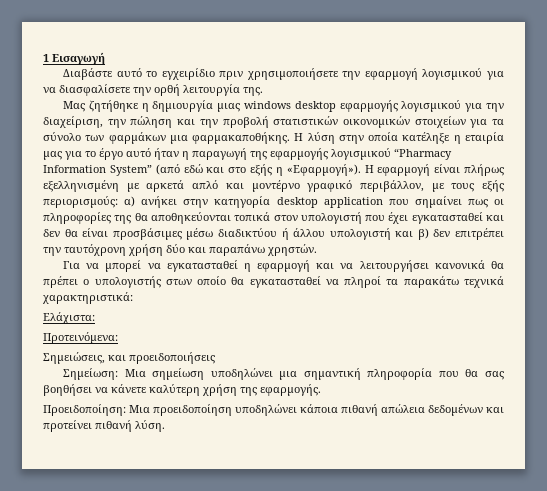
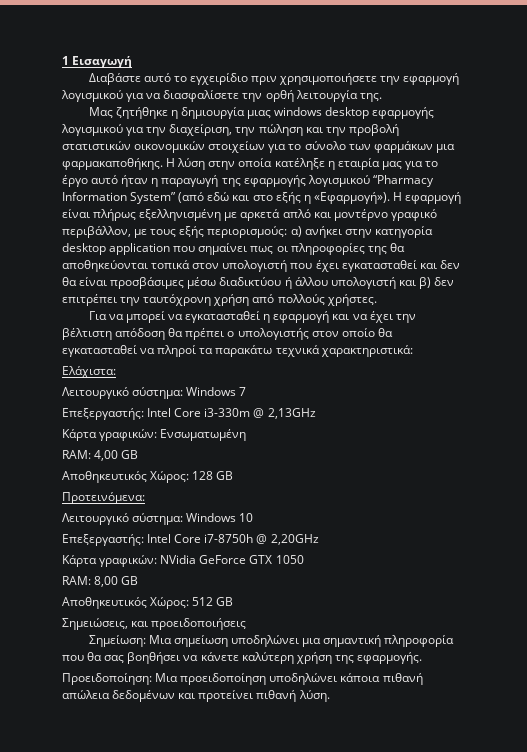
[491,119,504,125] τα -> [288,144,302,150] το
[166,244,317,256] δύο και παραπάνω χρηστών. -> [252,294,377,306] από πολλούς χρήστες.
[359,260,485,272] λειτουργήσει κανονικά -> [369,311,416,323] [62,328,166,340] έχει την βέλτιστη απόδοση
[165,279,192,285] στων -> [311,331,339,337] στον
[43,332,118,344] Προτεινόμενα: -> [62,387,247,399] [62,408,316,420] [62,429,247,441] [62,450,139,461] [62,471,234,483] [62,492,145,504] [62,513,254,525] [62,534,319,546] [62,555,304,567] [62,576,139,587] [62,597,234,609] Λειτουργικό σύστημα: Windows 7 // Επεξεργαστής: Intel Core i3-330m @ 2,13GHz // Κάρτα γραφικών: Ενσωματωμένη // RAM: 4,00 GB // Αποθηκευτικός Χώρος: 128 GB // Προτεινόμενα: // Λειτουργικό σύστημα: Windows 10 // Επεξεργαστής: Intel Core i7-8750h @ 2,20GHz // Κάρτα γραφικών: NVidia GeForce GTX 1050 // RAM: 8,00 GB // Αποθηκευτικός Χώρος: 512 GB

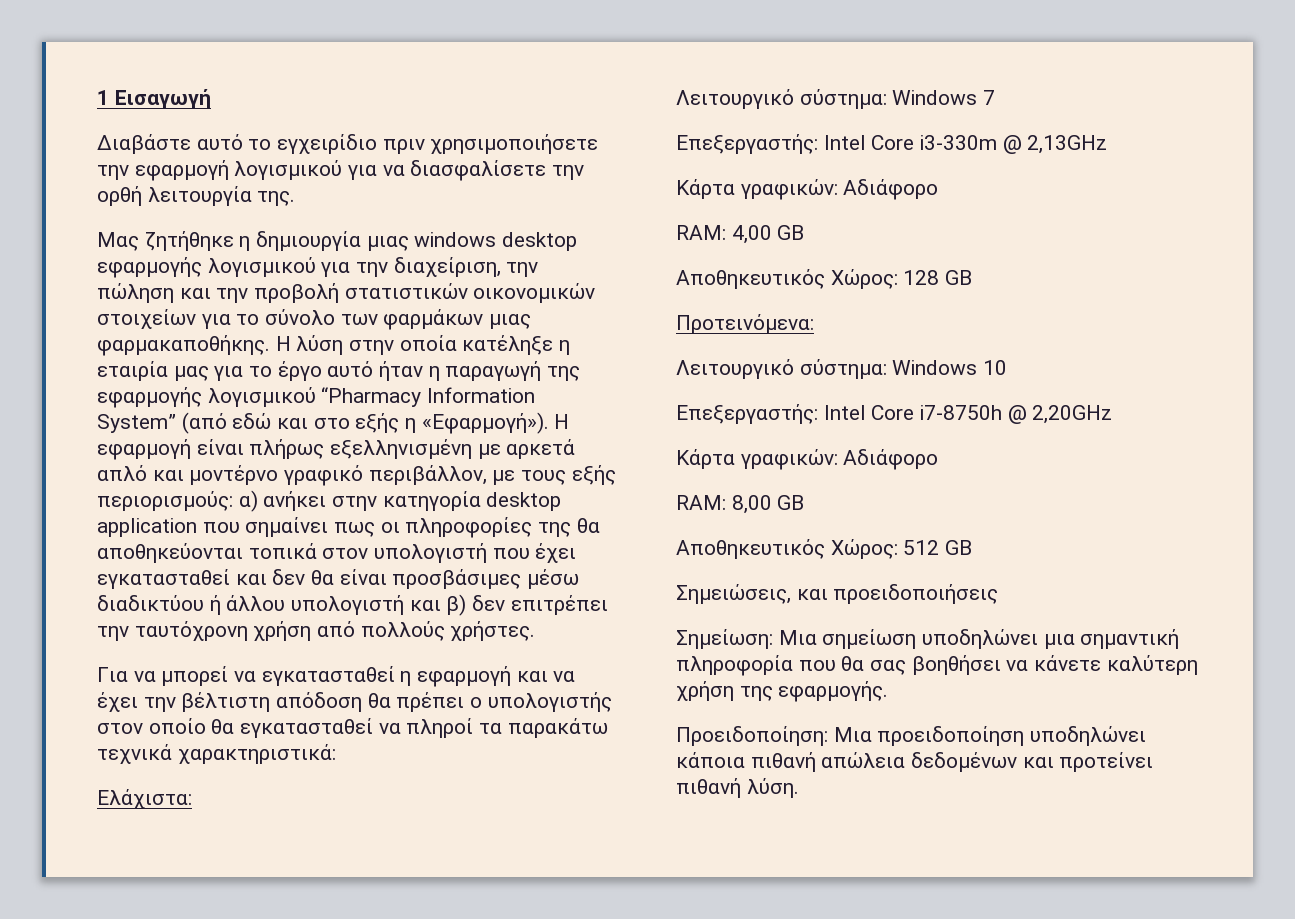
[435,144,455,153] μια -> [489,314,532,329] μιας
[160,429,247,441] Ενσωματωμένη -> [843,179,939,200] Αδιάφορο
[160,555,304,564] NVidia GeForce GTX 1050 -> [843,449,939,470] Αδιάφορο

